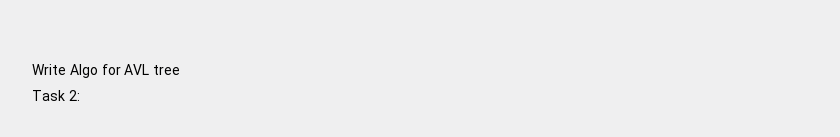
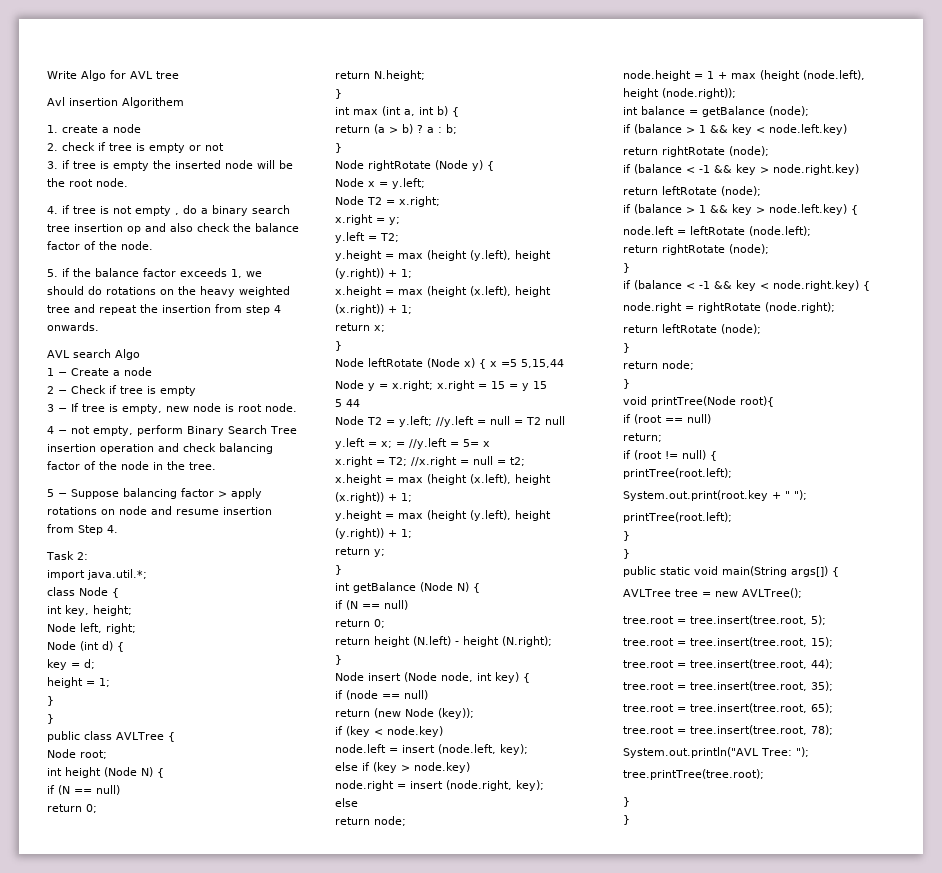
[32,90,80,101] Task 2: -> [47,97,184,108] [47,124,141,133] [47,142,224,153] [47,160,293,171] [47,178,128,187] [47,205,290,216] [47,223,299,234] [47,241,153,250] [47,268,262,278] [47,286,290,297] [47,304,281,315] [47,322,99,331] [47,349,140,360] [47,367,152,376] [47,385,196,396] [47,403,297,414] [47,425,297,436] [47,443,273,454] [47,461,216,470] [47,488,262,499] [47,506,272,515] [47,524,118,535] [46,551,88,560] [47,569,147,580] [47,587,119,598] [47,605,132,616] [47,623,136,634] [47,641,124,652] [47,659,95,670] [47,677,110,688] [47,696,54,706] [47,714,54,724] [47,731,175,742] [47,749,107,759] [47,767,164,778] [47,785,120,795] [47,804,97,813] [335,70,425,81] [335,89,342,99] [335,106,459,117] [335,124,457,134] [335,143,342,153] [335,160,494,171] [335,178,425,189] [335,196,440,207] [335,214,400,225] [335,232,399,243] [335,250,551,261] [335,268,412,279] [335,286,551,297] [335,304,412,315] [335,323,385,332] [335,341,342,351] [335,358,564,369] [335,380,547,391] [335,399,360,407] [335,416,565,427] [335,438,490,449] [335,456,525,467] [335,474,551,485] [335,492,412,503] [335,510,551,521] [335,528,412,539] [335,547,385,557] [335,565,342,575] [335,582,480,593] [335,600,408,610] [335,619,385,628] [335,636,552,647] [335,655,342,665] [335,672,530,683] [335,690,428,700] [335,708,474,719] [335,726,443,737] [335,744,528,755] [335,762,470,773] [335,780,544,791] [335,798,358,807] [335,816,406,826] [623,70,865,81] [623,88,736,99] [623,106,809,117] [623,124,847,135] [623,146,769,157] [623,164,859,175] [623,186,761,196] [623,204,858,215] [623,226,811,236] [623,244,769,255] [623,263,630,273] [623,280,870,291] [623,302,835,313] [623,324,761,334] [623,343,630,353] [623,360,694,370] [623,379,630,389] [623,396,774,407] [623,414,711,424] [623,433,662,442] [623,450,717,461] [623,468,732,479] [623,490,807,501] [623,512,732,523] [623,531,630,541] [623,549,630,559] [623,566,839,577] [623,588,802,598] [623,615,826,625] [623,637,833,647] [623,659,833,669] [623,681,833,691] [623,703,833,713] [623,725,833,735] [623,747,809,758] [623,769,764,780] [623,797,630,807] [623,815,630,825] Avl insertion Algorithem // 1. create a node // 2. check if tree is empty or not // 3. if tree is empty the inserted node will be the root node. // 4. if tree is not empty , do a binary search tree insertion op and also check the balance factor of the node. // 5. if the balance factor exceeds 1, we should do rotations on the heavy weighted tree and repeat the insertion from step 4 onwards. // AVL search Algo // 1 − Create a node // 2 − Check if tree is empty // 3 − If tree is empty, new node is root node. // 4 − not empty, perform Binary Search Tree insertion operation and check balancing factor of the node in the tree. // 5 − Suppose balancing factor > apply rotations on node and resume insertion from Step 4. // Task 2: // import java.util.*; // class Node { // int key, height; // Node left, right; // Node (int d) { // key = d; // height = 1; // } // } // public class AVLTree { // Node root; // int height (Node N) { // if (N == null) // return 0; // return N.height; // } // int max (int a, int b) { // return (a > b) ? a : b; // } // Node rightRotate (Node y) { // Node x = y.left; // Node T2 = x.right; // x.right = y; // y.left = T2; // y.height = max (height (y.left), height (y.right)) + 1; // x.height = max (height (x.left), height (x.right)) + 1; // return x; // } // Node leftRotate (Node x) { x =5 5,15,44 // Node y = x.right; x.right = 15 = y 15 // 5 44 // Node T2 = y.left; //y.left = null = T2 null // y.left = x; = //y.left = 5= x // x.right = T2; //x.right = null = t2; // x.height = max (height (x.left), height (x.right)) + 1; // y.height = max (height (y.left), height (y.right)) + 1; // return y; // } // int getBalance (Node N) { // if (N == null) // return 0; // return height (N.left) - height (N.right); // } // Node insert (Node node, int key) { // if (node == null) // return (new Node (key)); // if (key < node.key) // node.left = insert (node.left, key); // else if (key > node.key) // node.right = insert (node.right, key); // else // return node; // node.height = 1 + max (height (node.left), height (node.right)); // int balance = getBalance (node); // if (balance > 1 && key < node.left.key) // return rightRotate (node); // if (balance < -1 && key > node.right.key) // return leftRotate (node); // if (balance > 1 && key > node.left.key) { // node.left = leftRotate (node.left); // return rightRotate (node); // } // if (balance < -1 && key < node.right.key) { // node.right = rightRotate (node.right); // return leftRotate (node); // } // return node; // } // void printTree(Node root){ // if (root == null) // return; // if (root != null) { // printTree(root.left); // System.out.print(root.key + " "); // printTree(root.left); // } // } // public static void main(String args[]) { // AVLTree tree = new AVLTree(); // tree.root = tree.insert(tree.root, 5); // tree.root = tree.insert(tree.root, 15); // tree.root = tree.insert(tree.root, 44); // tree.root = tree.insert(tree.root, 35); // tree.root = tree.insert(tree.root, 65); // tree.root = tree.insert(tree.root, 78); // System.out.println("AVL Tree: "); // tree.printTree(tree.root); // } // }

